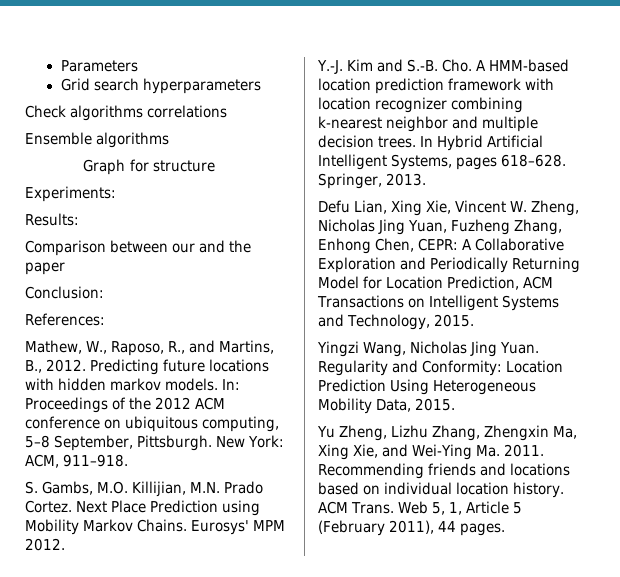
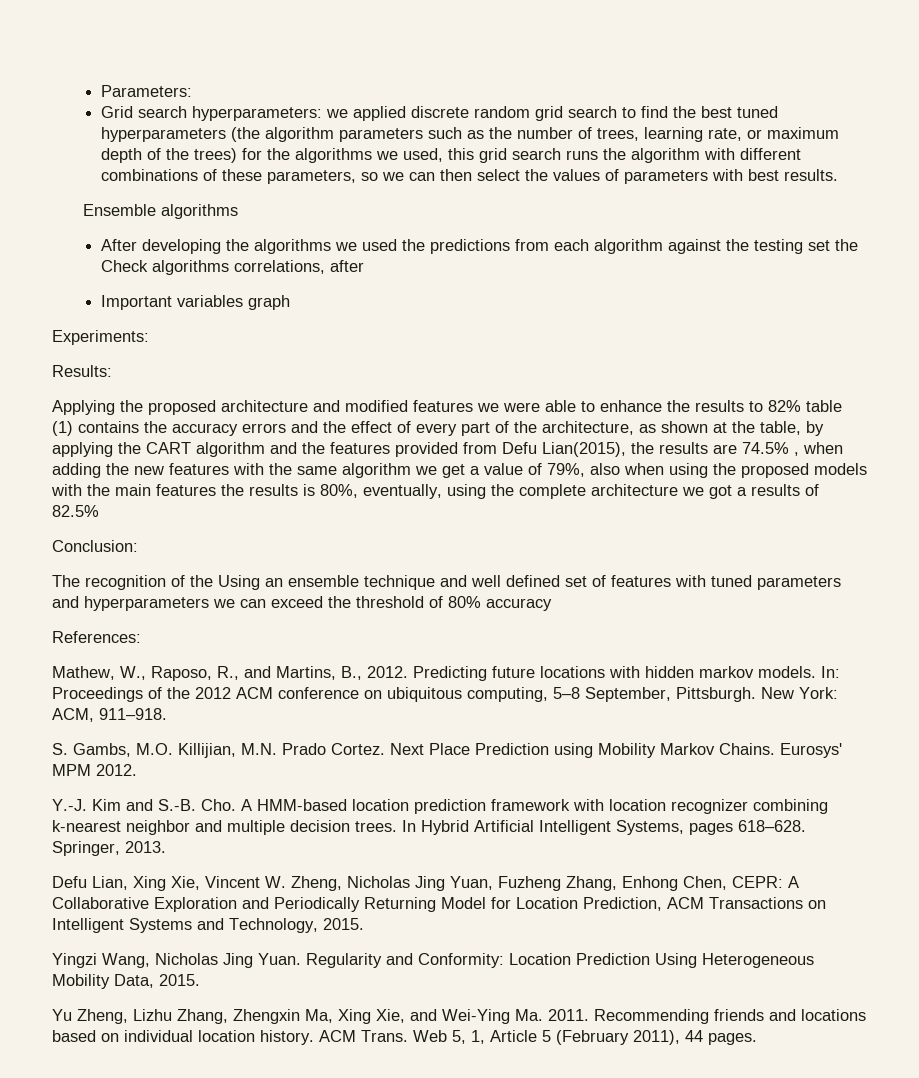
[60,60,138,72] Parameters -> [100,85,192,97] Parameters:
[143,78,262,94] [25,105,228,121] [25,132,170,148] [83,159,215,175] [25,186,116,202] [25,213,79,226] [25,240,252,256] [25,262,65,275] [25,286,104,299] hyperparameters // Check algorithms correlations // Ensemble algorithms // Graph for structure // Experiments: // Results: // Comparison between our and the paper // Conclusion: -> [191,106,778,121] [100,127,839,142] [100,148,801,163] [100,169,838,184] [82,204,238,219] [100,239,858,254] [100,260,364,275] [100,295,290,310] [52,330,149,345] [52,365,112,377] [52,400,842,415] [52,421,824,436] [52,442,843,457] [52,463,867,478] [51,484,819,499] [52,505,99,517] [52,540,138,552] [52,575,841,590] [52,596,552,611] hyperparameters: we applied discrete random grid search to find the best tuned hyperparameters (the algorithm parameters such as the number of trees, learning rate, or maximum depth of the trees) for the algorithms we used, this grid search runs the algorithm with different combinations of these parameters, so we can then select the values of parameters with best results. // Ensemble algorithms // After developing the algorithms we used the predictions from each algorithm against the testing set the Check algorithms correlations, after // Important variables graph // Experiments: // Results: // Applying the proposed architecture and modified features we were able to enhance the results to 82% table (1) contains the accuracy errors and the effect of every part of the architecture, as shown at the table, by applying the CART algorithm and the features provided from Defu Lian(2015), the results are 74.5% , when adding the new features with the same algorithm we get a value of 79%, also when using the proposed models with the main features the results is 80%, eventually, using the complete architecture we got a results of 82.5% // Conclusion: // The recognition of the Using an ensemble technique and well defined set of features with tuned parameters and hyperparameters we can exceed the threshold of 80% accuracy

